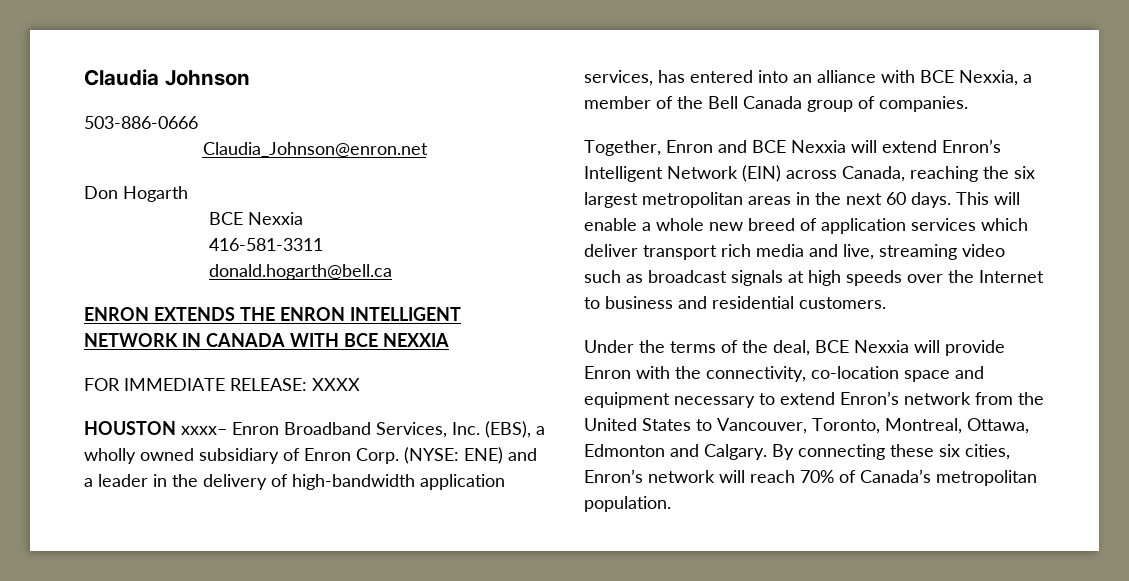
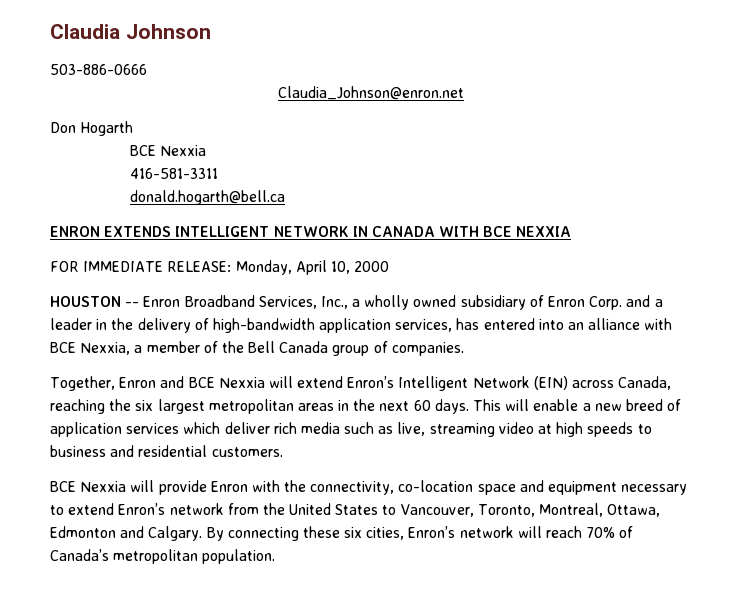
[240,307,345,321] THE ENRON -> (172, 231) none
[312,378,360,391] XXXX -> [235,260,390,275] Monday, April 10, 2000
[181,426,227,435] xxxx– -> [125,302,140,307] --
[452,421,531,438] Inc. (EBS), -> [320,296,348,309] Inc.,
[404,447,503,464] (NYSE: ENE) -> (623, 303) none
[656,218,704,231] whole -> (591, 407) none
[643,245,717,260] transport -> (270, 428) none
[809,244,838,257] and -> [344,422,394,434] such as
[584,270,1044,286] such as broadcast signals at high speeds over the Internet -> [538,422,634,437] at high speeds
[584,340,810,356] Under the terms of the deal, -> (283, 452) none

